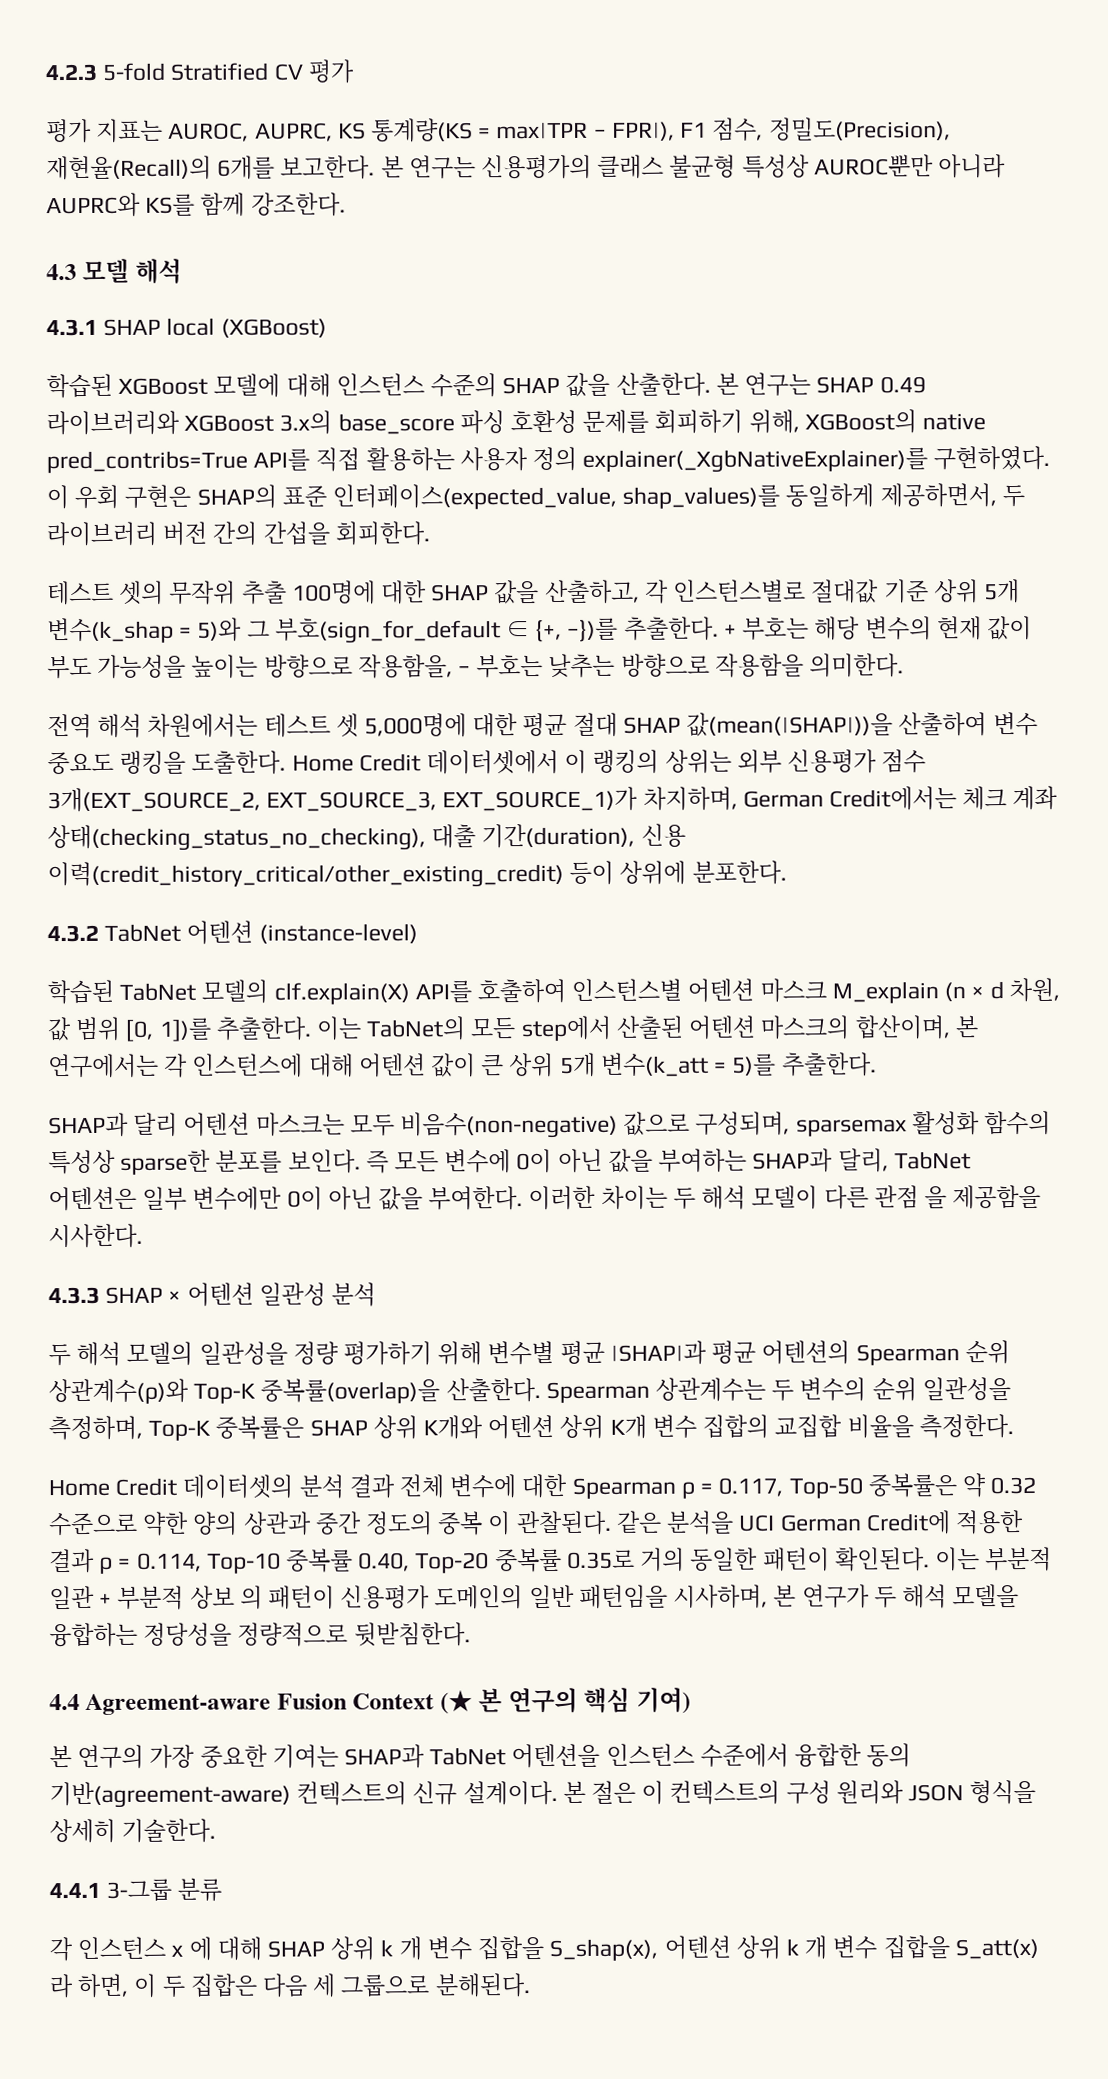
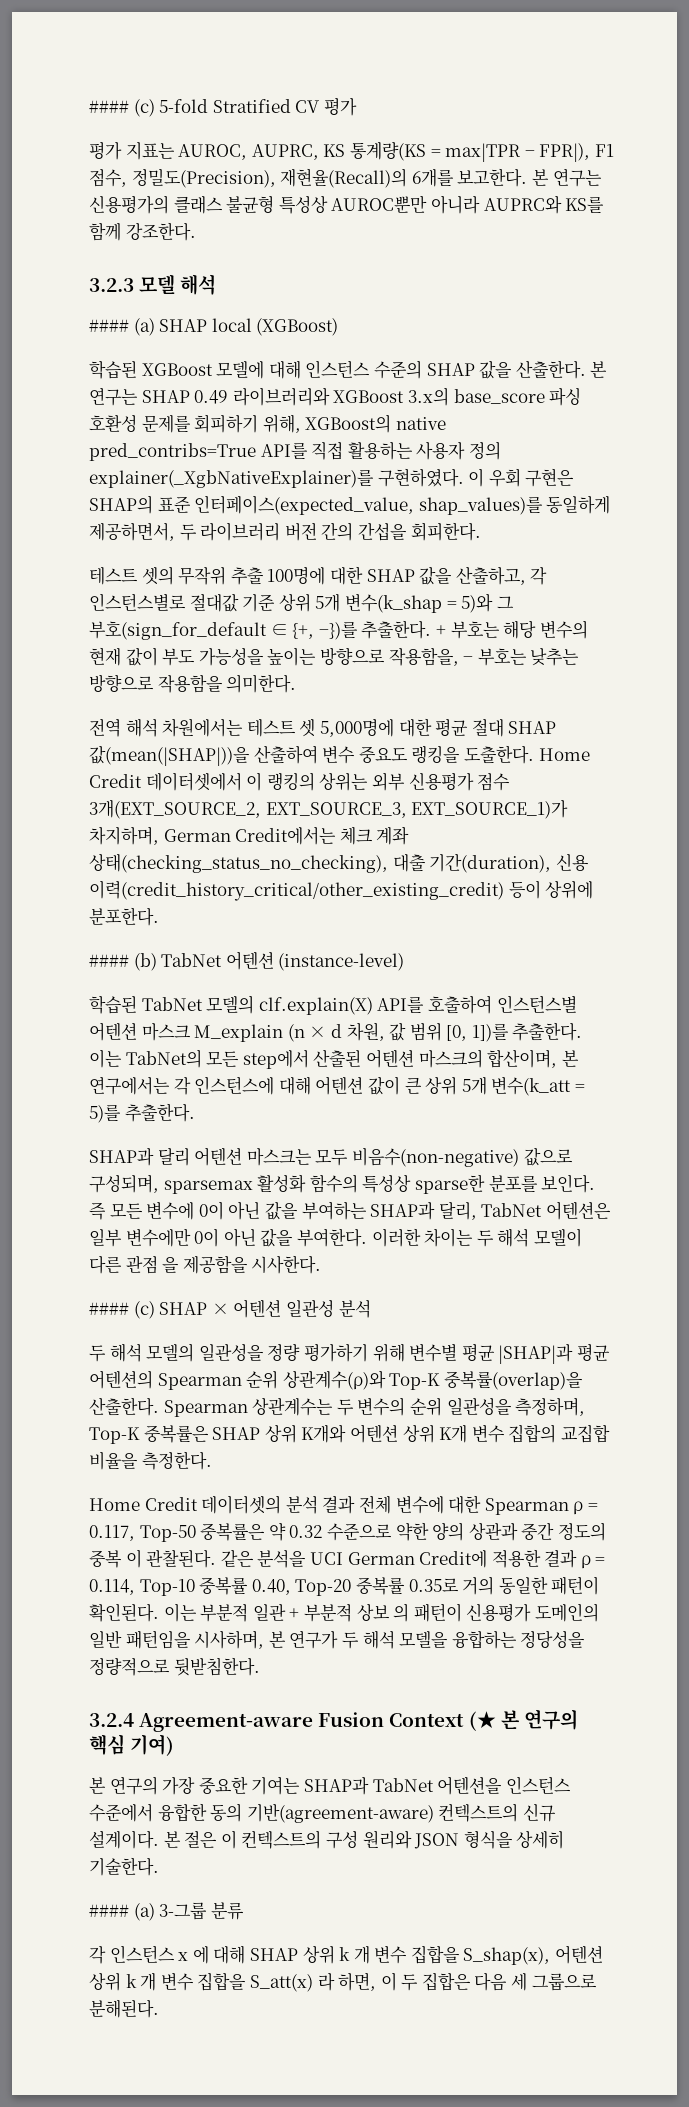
[45,63,97,82] 4.2.3 -> [89,99,155,117] #### (c)
[46,263,77,281] 4.3 -> [89,278,134,292] 3.2.3
[46,318,98,337] 4.3.1 -> [89,318,155,336] #### (a)
[47,924,99,943] 4.3.2 -> [89,953,157,971] #### (b)
[48,1286,100,1305] 4.3.3 -> [89,1301,155,1319] #### (c)
[49,1693,80,1711] 4.4 -> [89,1713,134,1727] 3.2.4
[49,1882,101,1899] 4.4.1 -> [89,1903,155,1921] #### (a)

